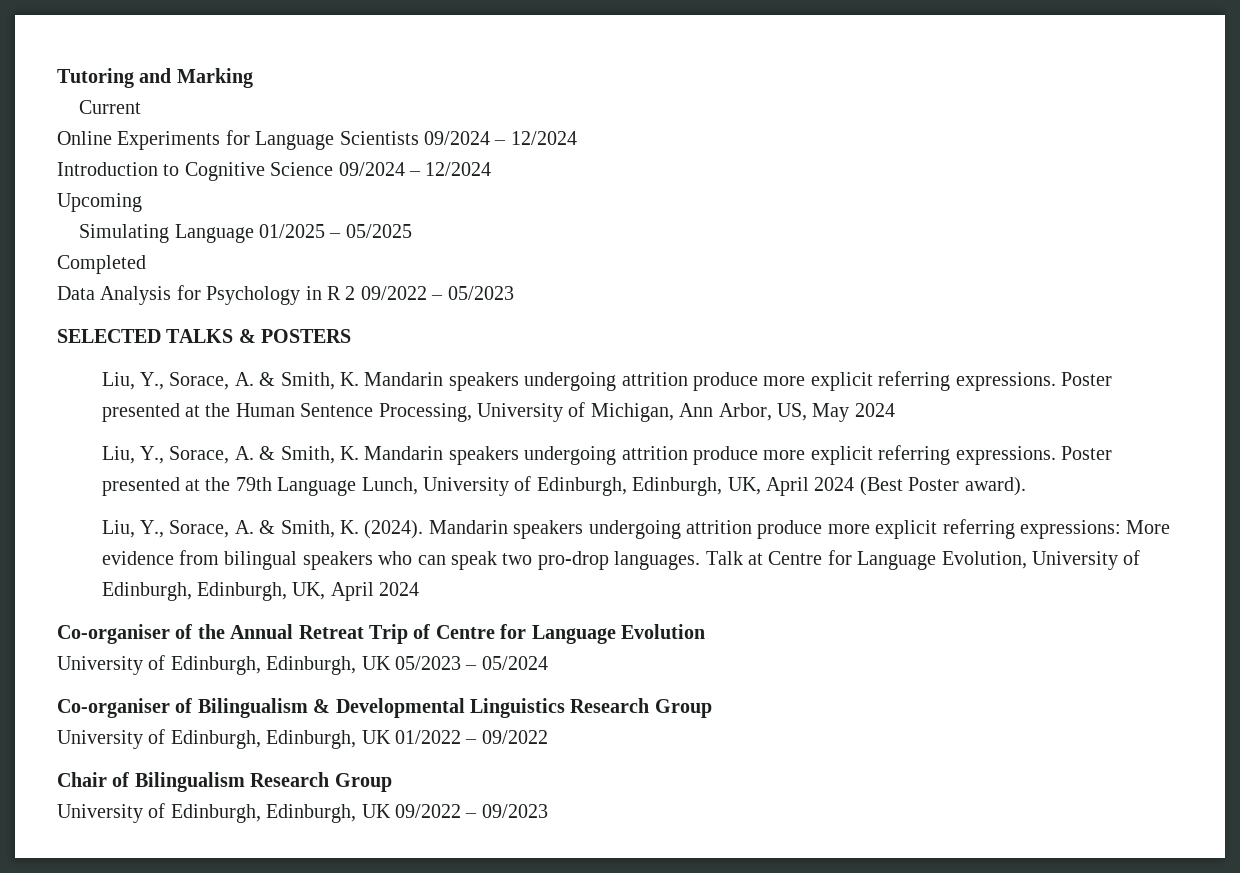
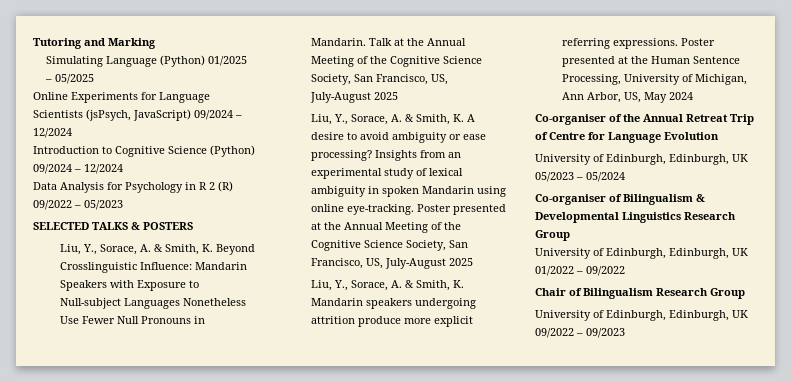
[79,100,142,114] Current -> [46,55,248,67] [45,74,95,84] Simulating Language (Python) 01/2025 – 05/2025
(419, 138) none -> [86,109,191,121] (jsPsych, JavaScript)
[338,162,492,176] [57,193,142,212] [79,224,412,243] [57,255,146,274] 09/2024 – 12/2024 // Upcoming // Simulating Language 01/2025 – 05/2025 // Completed -> [210,145,255,157] [33,164,123,174] (Python) 09/2024 – 12/2024
(356, 293) none -> [218,181,233,192] (R)
(352, 336) none -> [59,244,255,255] [59,262,247,273] [59,280,199,291] [59,298,246,309] [59,316,205,324] [310,38,466,46] [310,56,482,67] [310,74,448,85] [309,92,398,103] [310,114,475,125] [310,132,486,143] [310,150,461,161] [310,168,463,179] [310,186,506,197] [310,204,506,215] [310,222,461,233] [310,240,468,251] [310,258,473,269] // Liu, Y., Sorace, A. & Smith, K. Beyond Crosslinguistic Influence: Mandarin Speakers with Exposure to Null-subject Languages Nonetheless Use Fewer Null Pronouns in Mandarin. Talk at the Annual Meeting of the Cognitive Science Society, San Francisco, US, July-August 2025 // Liu, Y., Sorace, A. & Smith, K. A desire to avoid ambiguity or ease processing? Insights from an experimental study of lexical ambiguity in spoken Mandarin using online eye-tracking. Poster presented at the Annual Meeting of the Cognitive Science Society, San Francisco, US, July-August 2025
[101,445,1112,465] [101,476,1026,496] [101,519,1171,539] [101,550,1141,570] [101,582,420,601] // Liu, Y., Sorace, A. & Smith, K. Mandarin speakers undergoing attrition produce more explicit referring expressions. Poster presented at the 79th Language Lunch, University of Edinburgh, Edinburgh, UK, April 2024 (Best Poster award). // Liu, Y., Sorace, A. & Smith, K. (2024). Mandarin speakers undergoing attrition produce more explicit referring expressions: More evidence from bilingual speakers who can speak two pro-drop languages. Talk at Centre for Language Evolution, University of Edinburgh, Edinburgh, UK, April 2024 -> (693, 96) none

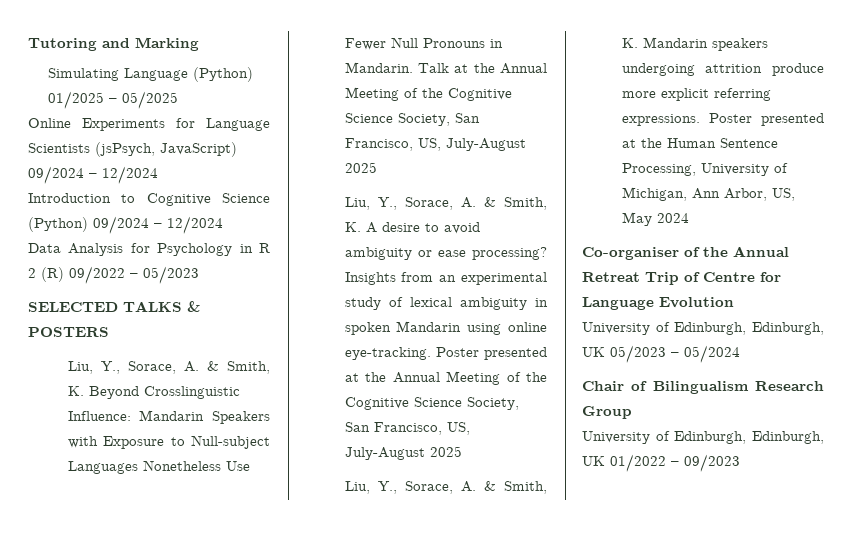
[535,194,705,205] [535,212,736,223] [535,230,570,241] [535,248,748,259] [535,266,625,276] // Co-organiser of Bilingualism & Developmental Linguistics Research Group // University of Edinburgh, Edinburgh, UK 01/2022 – 09/2022 -> (740, 354) none
[535,328,574,338] 09/2022 -> [610,454,666,472] 01/2022

